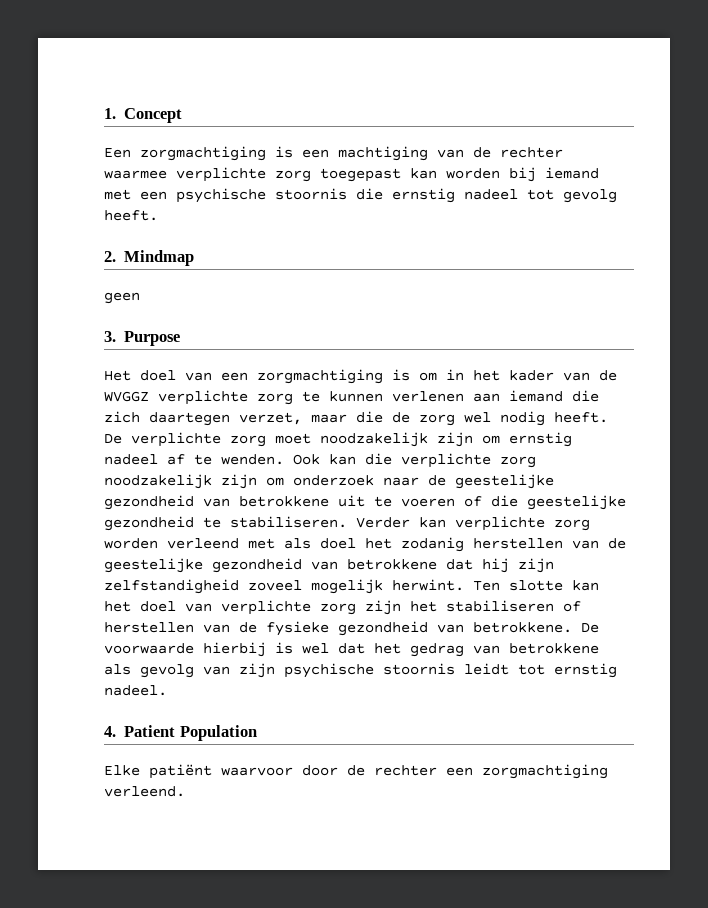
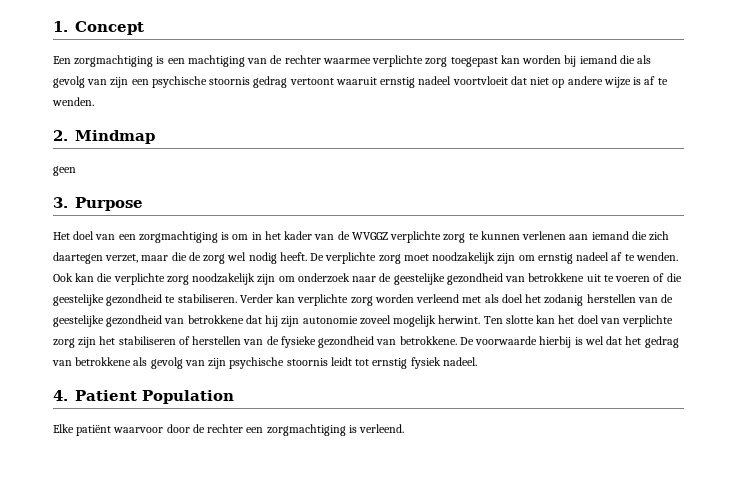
[104,188,617,203] [104,210,158,221] met een psychische stoornis die ernstig nadeel tot gevolg heeft. -> [619,55,652,64] [53,76,668,88] [52,97,94,106] die als gevolg van zijn een psychische stoornis gedrag vertoont waaruit ernstig nadeel voortvloeit dat niet op andere wijze is af te wenden.
[104,579,239,594] zelfstandigheid -> [302,316,358,324] autonomie
(617, 670) none -> [410,357,441,369] fysiek
(608, 771) none -> [348,425,357,433] is

